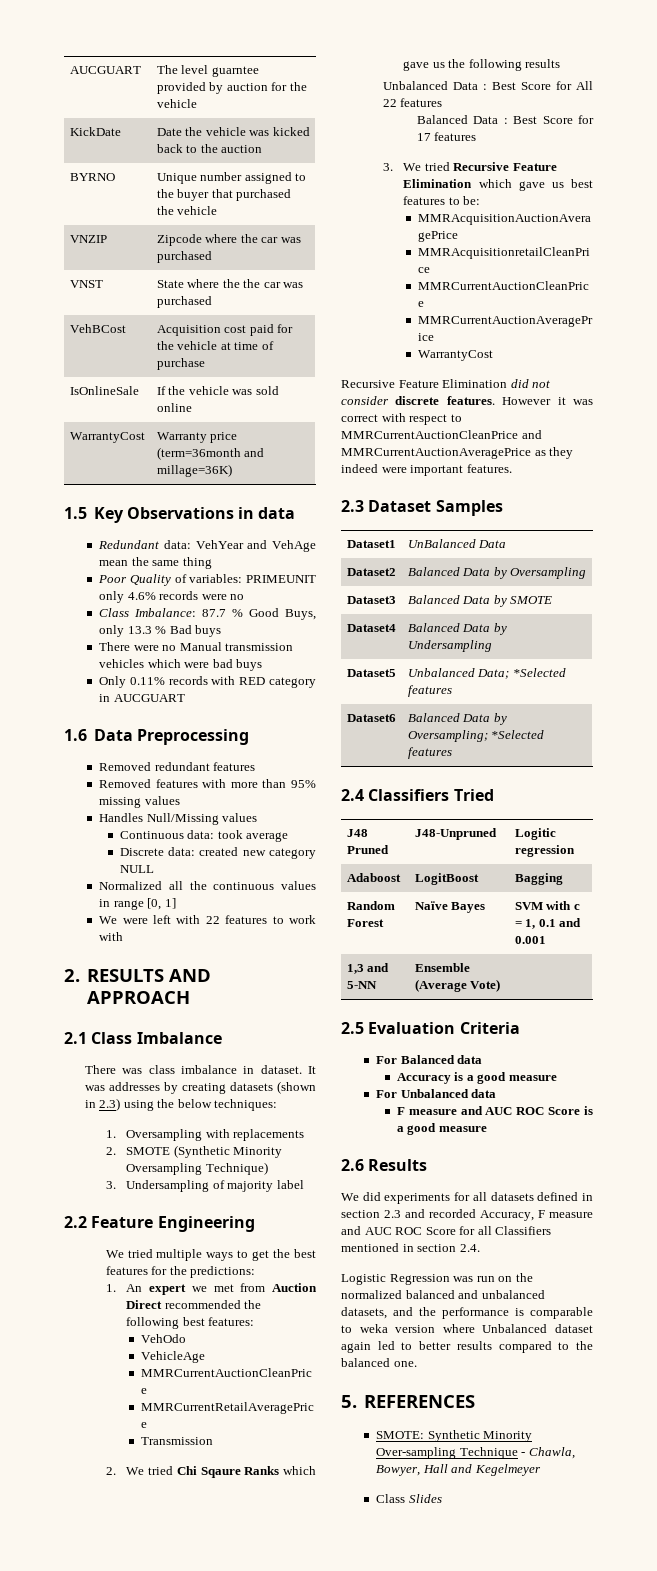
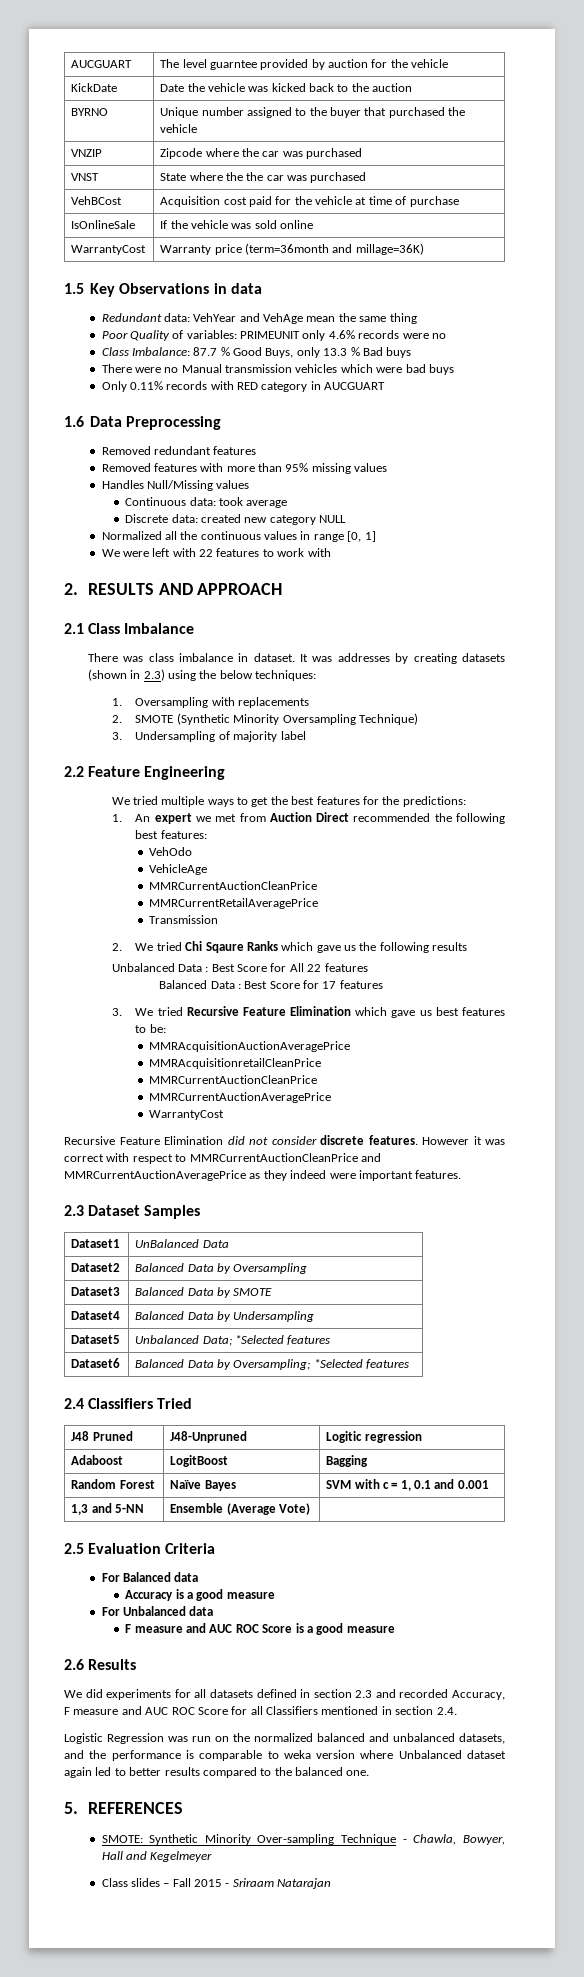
[408,1494,442,1503] Slides -> [130,1878,332,1889] slides – Fall 2015 - Sriraam Natarajan

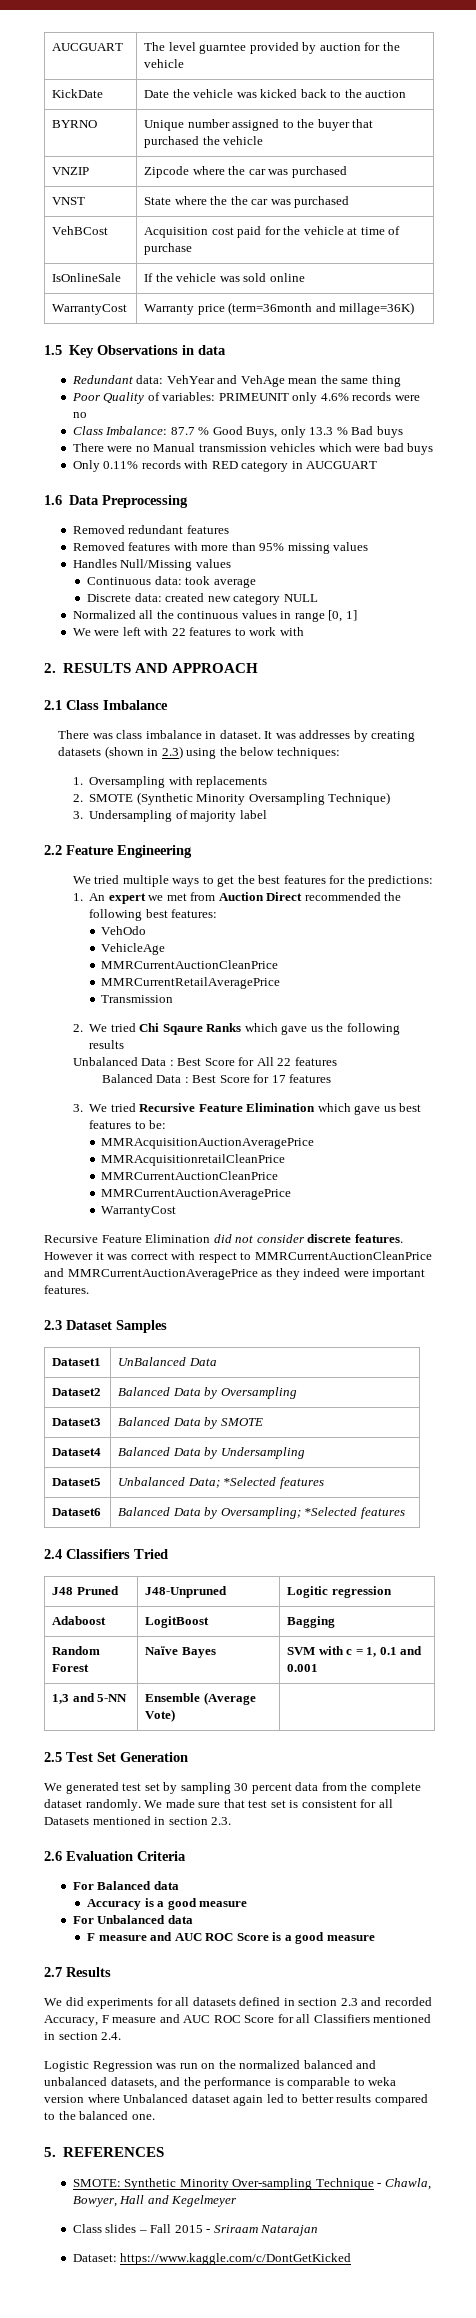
(84, 1548) none -> [66,1752,188,1762] [44,1782,421,1794] [44,1799,393,1811] [44,1816,232,1825] [44,1851,62,1861] Test Set Generation // We generated test set by sampling 30 percent data from the complete dataset randomly. We made sure that test set is consistent for all Datasets mentioned in section 2.3. // 2.6
[64,1659,84,1670] 2.6 -> [44,1967,62,1977] 2.7
(332, 1883) none -> [72,2253,352,2265] // Dataset: https://www.kaggle.com/c/DontGetKicked

